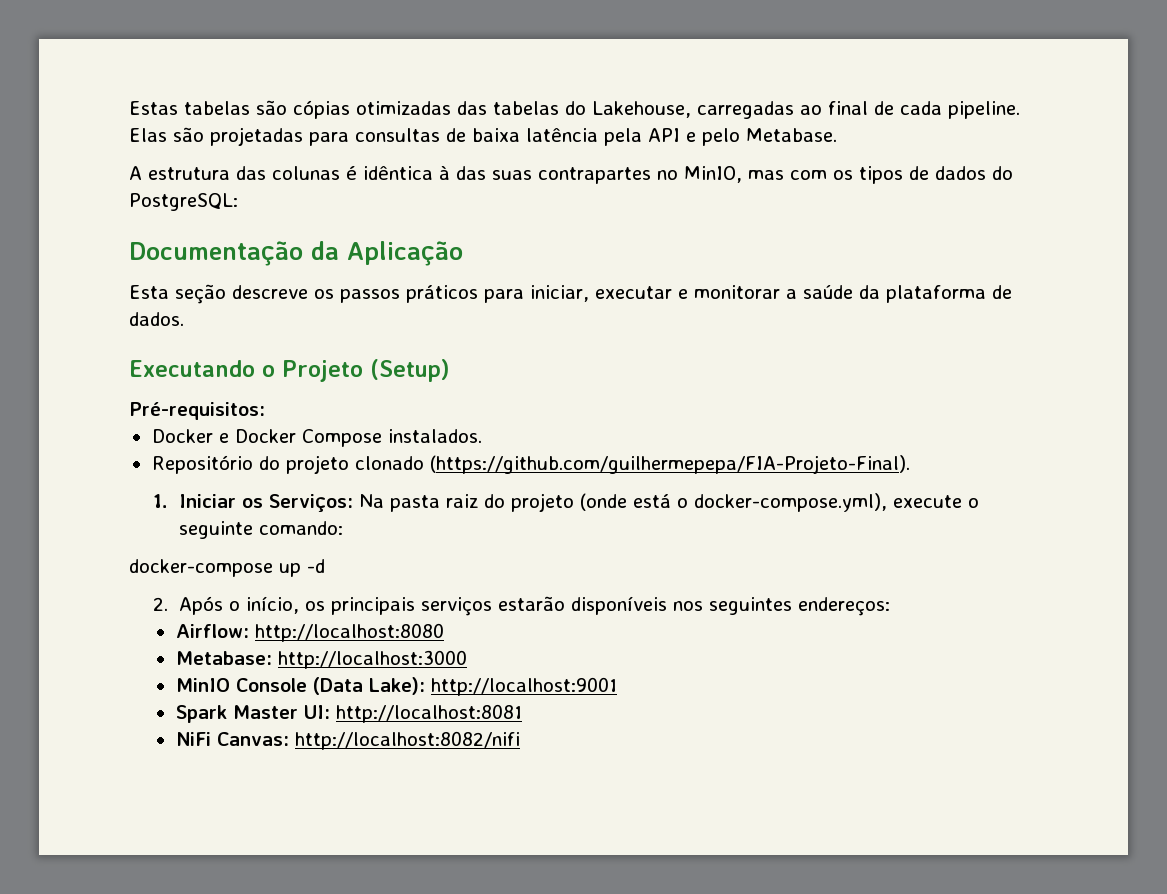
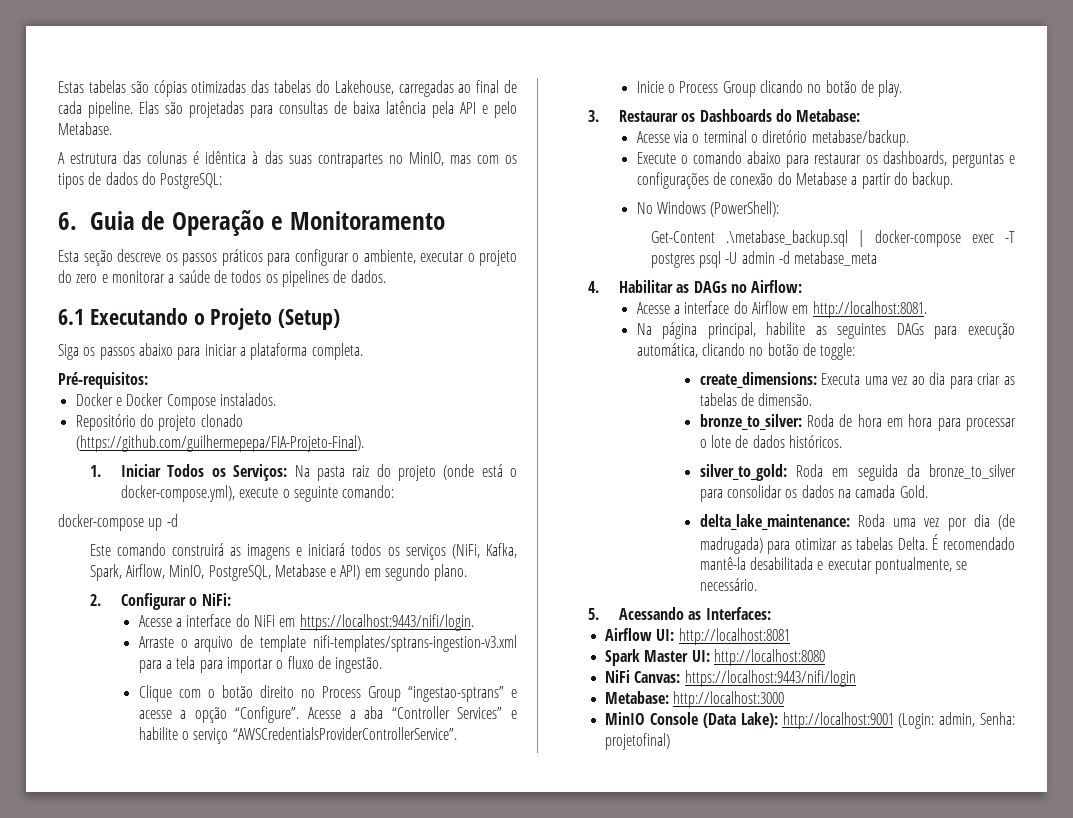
[129,241,463,266] Documentação da Aplicação -> [58,210,445,236] 6. Guia de Operação e Monitoramento
[530,285,986,303] iniciar, executar e monitorar a saúde da plataforma -> [294,249,517,266] [58,270,329,287] configurar o ambiente, executar o projeto do zero e monitorar a saúde de todos os pipelines
(184, 319) none -> [58,309,84,325] 6.1
(450, 370) none -> [58,343,363,360] // Siga os passos abaixo para iniciar a plataforma completa.
(236, 501) none -> [167,464,205,477] Todos
[153,596,890,616] [175,623,444,642] 2. Após o início, os principais serviços estarão disponíveis nos seguintes endereços: // Airflow: http://localhost:8080 -> [89,543,517,560] [89,564,468,581] [89,593,231,610] [138,614,474,631] [138,635,517,652] [138,656,383,673] [138,685,517,702] [138,706,517,723] [138,727,457,744] [636,80,903,97] [587,109,861,122] [636,130,909,147] [636,151,1015,168] [636,172,954,189] [636,201,780,217] [650,230,1016,247] [650,251,878,268] [587,280,803,293] [636,301,927,318] [636,322,1015,339] [636,343,856,360] [699,372,1015,389] [699,393,813,406] [699,414,1016,431] [699,435,843,448] [699,464,1016,481] [699,485,928,502] [699,514,1016,531] [699,534,1016,554] [699,557,968,574] [699,578,757,591] [587,607,771,620] [605,628,790,645] [605,649,826,666] [605,670,856,687] Este comando construirá as imagens e iniciará todos os serviços (NiFi, Kafka, Spark, Airflow, MinIO, PostgreSQL, Metabase e API) em segundo plano. // 2. Configurar o NiFi: // Acesse a interface do NiFi em https://localhost:9443/nifi/login. // Arraste o arquivo de template nifi-templates/sptrans-ingestion-v3.xml para a tela para importar o fluxo de ingestão. // Clique com o botão direito no Process Group “ingestao-sptrans” e acesse a opção “Configure”. Acesse a aba “Controller Services” e habilite o serviço “AWSCredentialsProviderControllerService”. // Inicie o Process Group clicando no botão de play. // 3. Restaurar os Dashboards do Metabase: // Acesse via o terminal o diretório metabase/backup. // Execute o comando abaixo para restaurar os dashboards, perguntas e configurações de conexão do Metabase a partir do backup. // No Windows (PowerShell): // Get-Content .\metabase_backup.sql | docker-compose exec -T postgres psql -U admin -d metabase_meta // 4. Habilitar as DAGs no Airflow: // Acesse a interface do Airflow em http://localhost:8081. // Na página principal, habilite as seguintes DAGs para execução automática, clicando no botão de toggle: // create_dimensions: Executa uma vez ao dia para criar as tabelas de dimensão. // bronze_to_silver: Roda de hora em hora para processar o lote de dados históricos. // silver_to_gold: Roda em seguida da bronze_to_silver para consolidar os dados na camada Gold. // delta_lake_maintenance: Roda uma vez por dia (de madrugada) para otimizar as tabelas Delta. É recomendado mantê-la desabilitada e executar pontualmente, se necessário. // 5. Acessando as Interfaces: // Airflow UI: http://localhost:8081 // Spark Master UI: http://localhost:8080 // NiFi Canvas: https://localhost:9443/nifi/login
[175,704,522,723] [175,731,520,750] // Spark Master UI: http://localhost:8081 // NiFi Canvas: http://localhost:8082/nifi -> [898,712,1015,729] [605,733,671,750] (Login: admin, Senha: projetofinal)

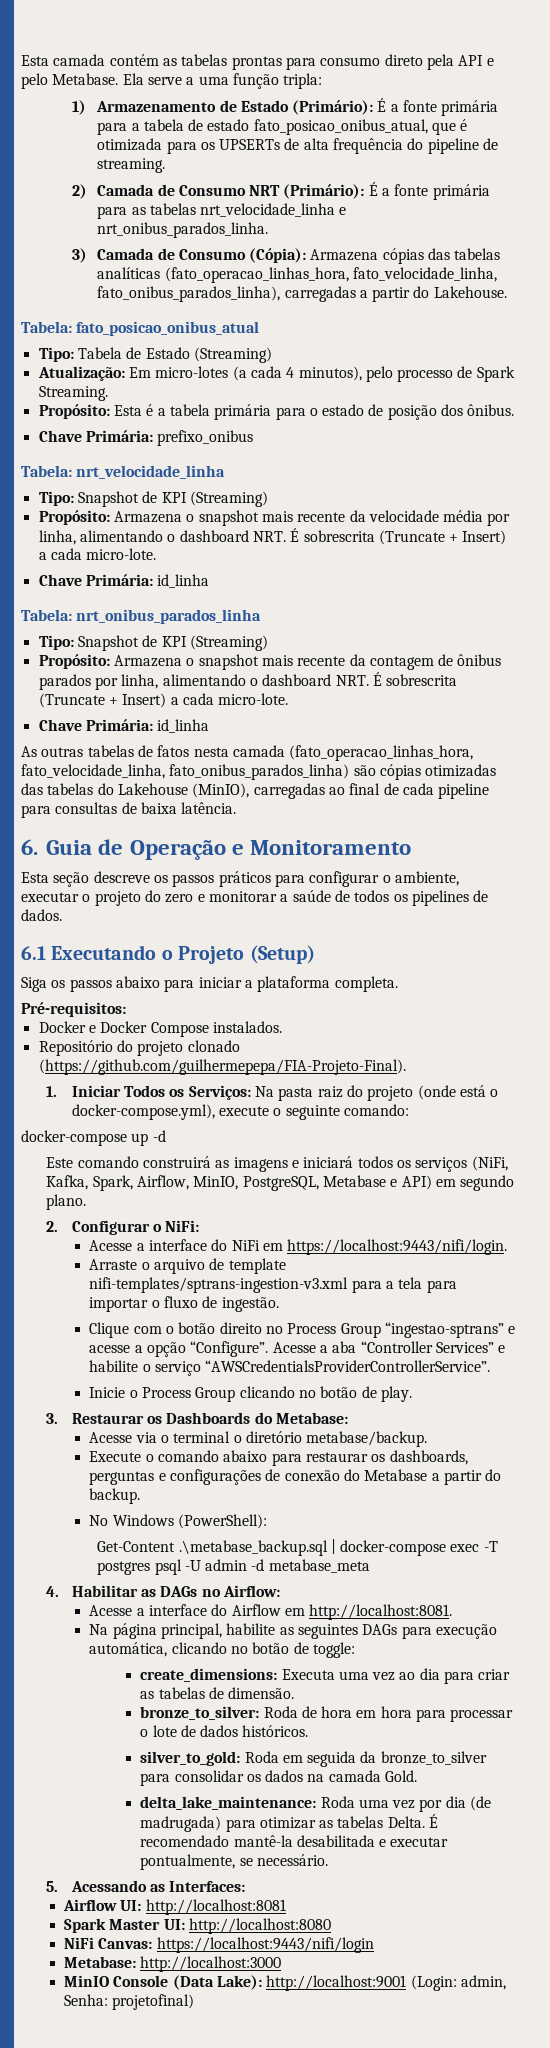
[58,80,126,93] Estas tabelas -> [21,54,494,70] [21,73,323,89] [71,98,499,116] [97,119,468,135] [97,138,499,154] [97,158,166,173] [71,182,490,200] [97,203,347,219] [97,222,269,238] [71,248,501,264] [97,267,497,283] [97,286,507,302] [21,321,260,336] [38,347,272,363] [37,366,515,382] [38,386,108,401] [38,404,515,420] [38,430,254,446] [21,465,226,479] [38,491,268,507] [38,510,511,526] [38,528,507,545] [38,548,157,560] [38,574,210,588] [21,609,262,624] [38,635,268,651] [38,654,502,670] [38,672,458,690] [38,693,289,708] [38,719,210,733] [21,745,474,761] [21,764,350,780] Esta camada contém as tabelas prontas para consumo direto pela API e pelo Metabase. Ela serve a uma função tripla: // 1) Armazenamento de Estado (Primário): É a fonte primária para a tabela de estado fato_posicao_onibus_atual, que é otimizada para os UPSERTs de alta frequência do pipeline de streaming. // 2) Camada de Consumo NRT (Primário): É a fonte primária para as tabelas nrt_velocidade_linha e nrt_onibus_parados_linha. // 3) Camada de Consumo (Cópia): Armazena cópias das tabelas analíticas (fato_operacao_linhas_hora, fato_velocidade_linha, fato_onibus_parados_linha), carregadas a partir do Lakehouse. // Tabela: fato_posicao_onibus_atual // Tipo: Tabela de Estado (Streaming) // Atualização: Em micro-lotes (a cada 4 minutos), pelo processo de Spark Streaming. // Propósito: Esta é a tabela primária para o estado de posição dos ônibus. // Chave Primária: prefixo_onibus // Tabela: nrt_velocidade_linha // Tipo: Snapshot de KPI (Streaming) // Propósito: Armazena o snapshot mais recente da velocidade média por linha, alimentando o dashboard NRT. É sobrescrita (Truncate + Insert) a cada micro-lote. // Chave Primária: id_linha // Tabela: nrt_onibus_parados_linha // Tipo: Snapshot de KPI (Streaming) // Propósito: Armazena o snapshot mais recente da contagem de ônibus parados por linha, alimentando o dashboard NRT. É sobrescrita (Truncate + Insert) a cada micro-lote. // Chave Primária: id_linha // As outras tabelas de fatos nesta camada (fato_operacao_linhas_hora, fato_velocidade_linha, fato_onibus_parados_linha)
[334,80,394,95] Lakehouse, -> [117,783,250,798] Lakehouse (MinIO),
[88,101,517,118] [58,122,112,135] [58,151,517,168] [58,172,223,189] pipeline. Elas são projetadas para consultas de baixa latência pela API e pelo Metabase. // A estrutura das colunas é idêntica à das suas contrapartes no MinIO, mas com os tipos de dados do PostgreSQL: -> [438,783,490,799] [21,802,237,818] pipeline para consultas de baixa latência.

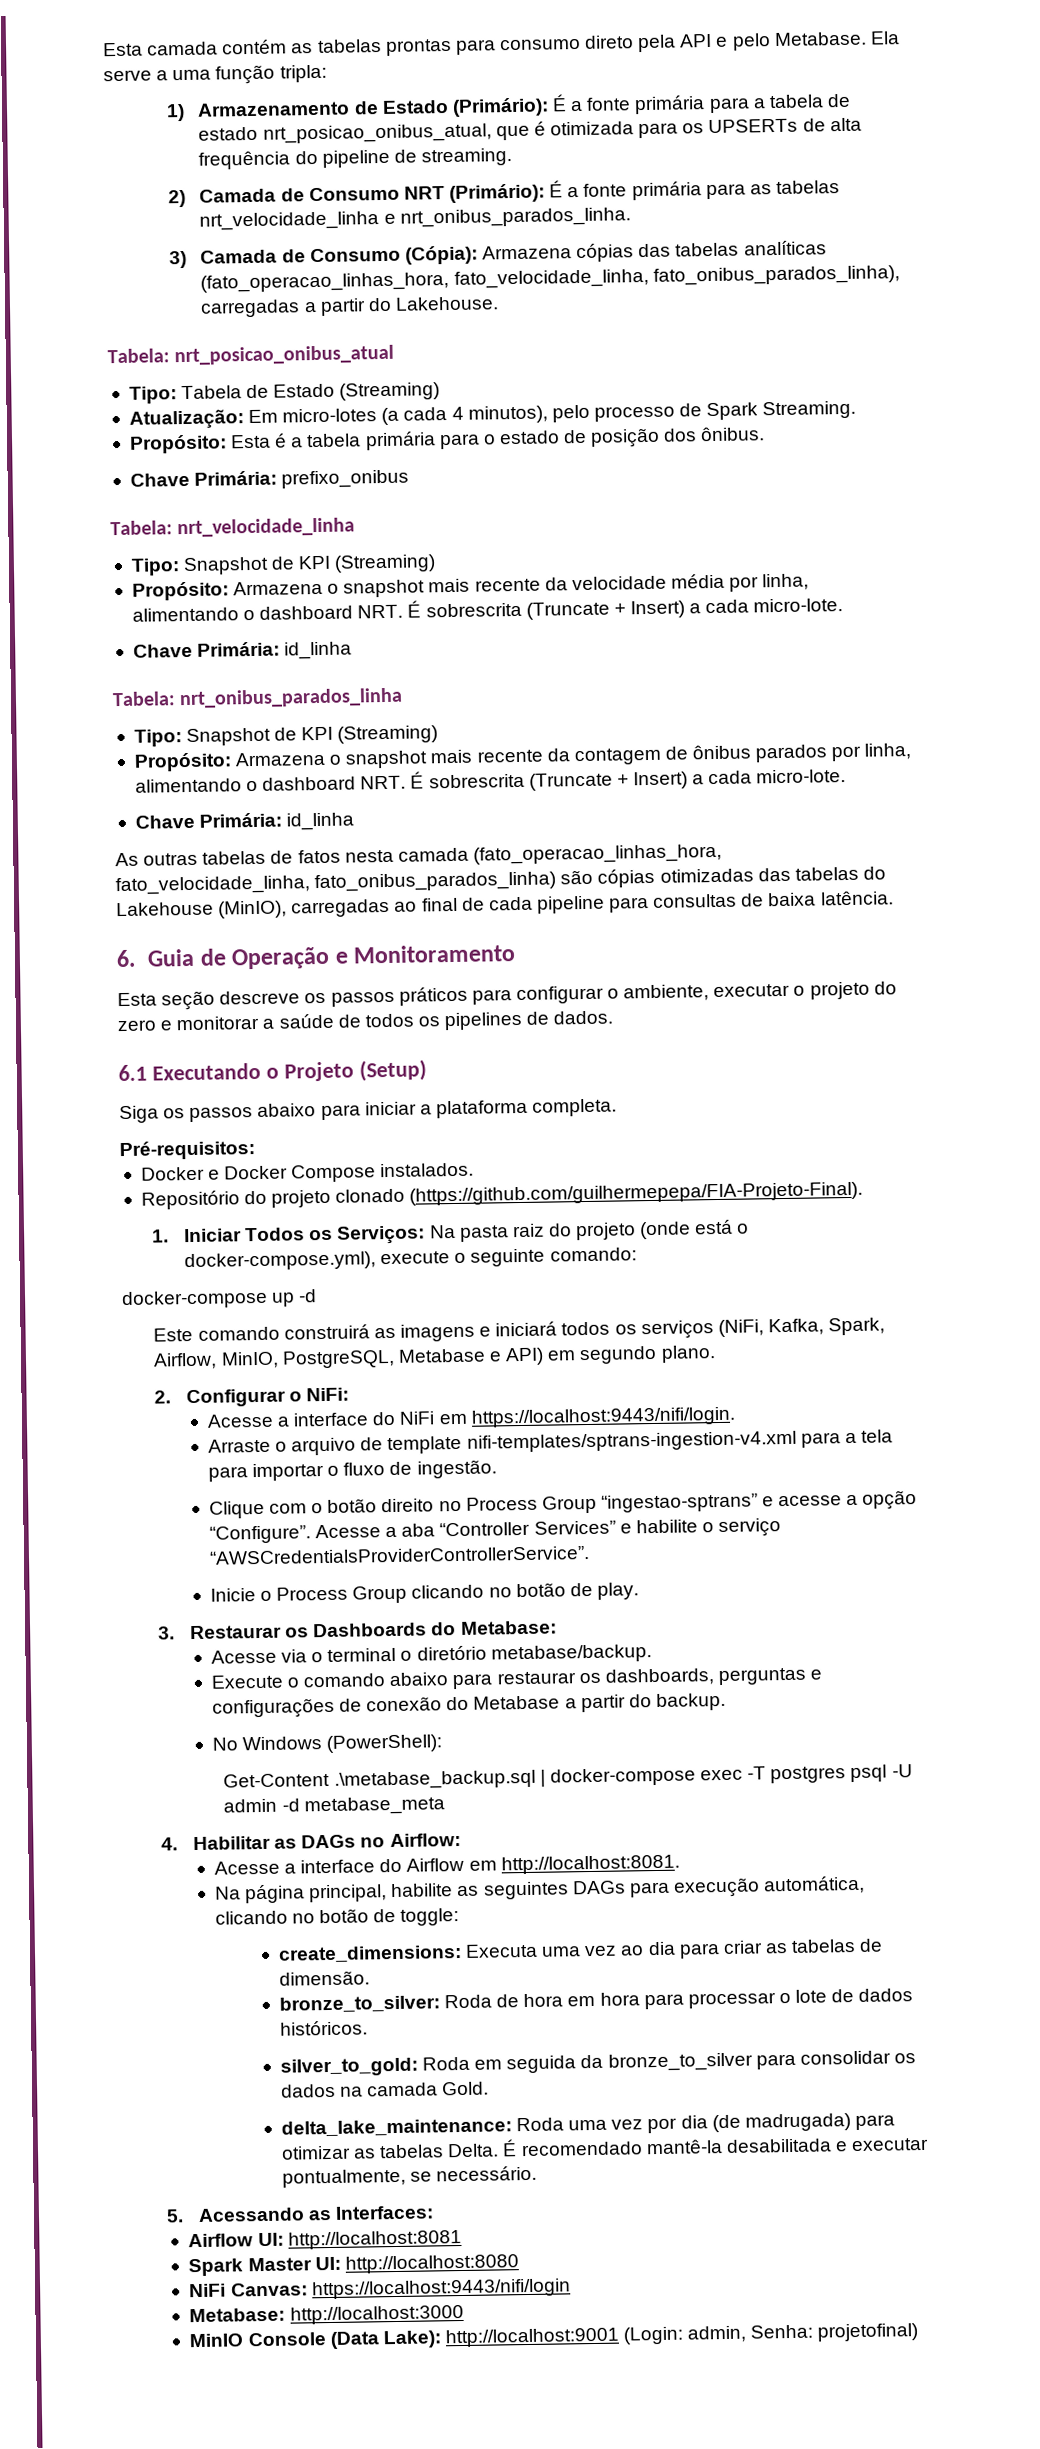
[253,119,428,135] fato_posicao_onibus_atual, -> [262,123,492,144] nrt_posicao_onibus_atual,
[76,321,260,336] fato_posicao_onibus_atual -> [174,344,395,366] nrt_posicao_onibus_atual
[89,1277,349,1293] nifi-templates/sptrans-ingestion-v3.xml -> [466,1430,797,1453] nifi-templates/sptrans-ingestion-v4.xml

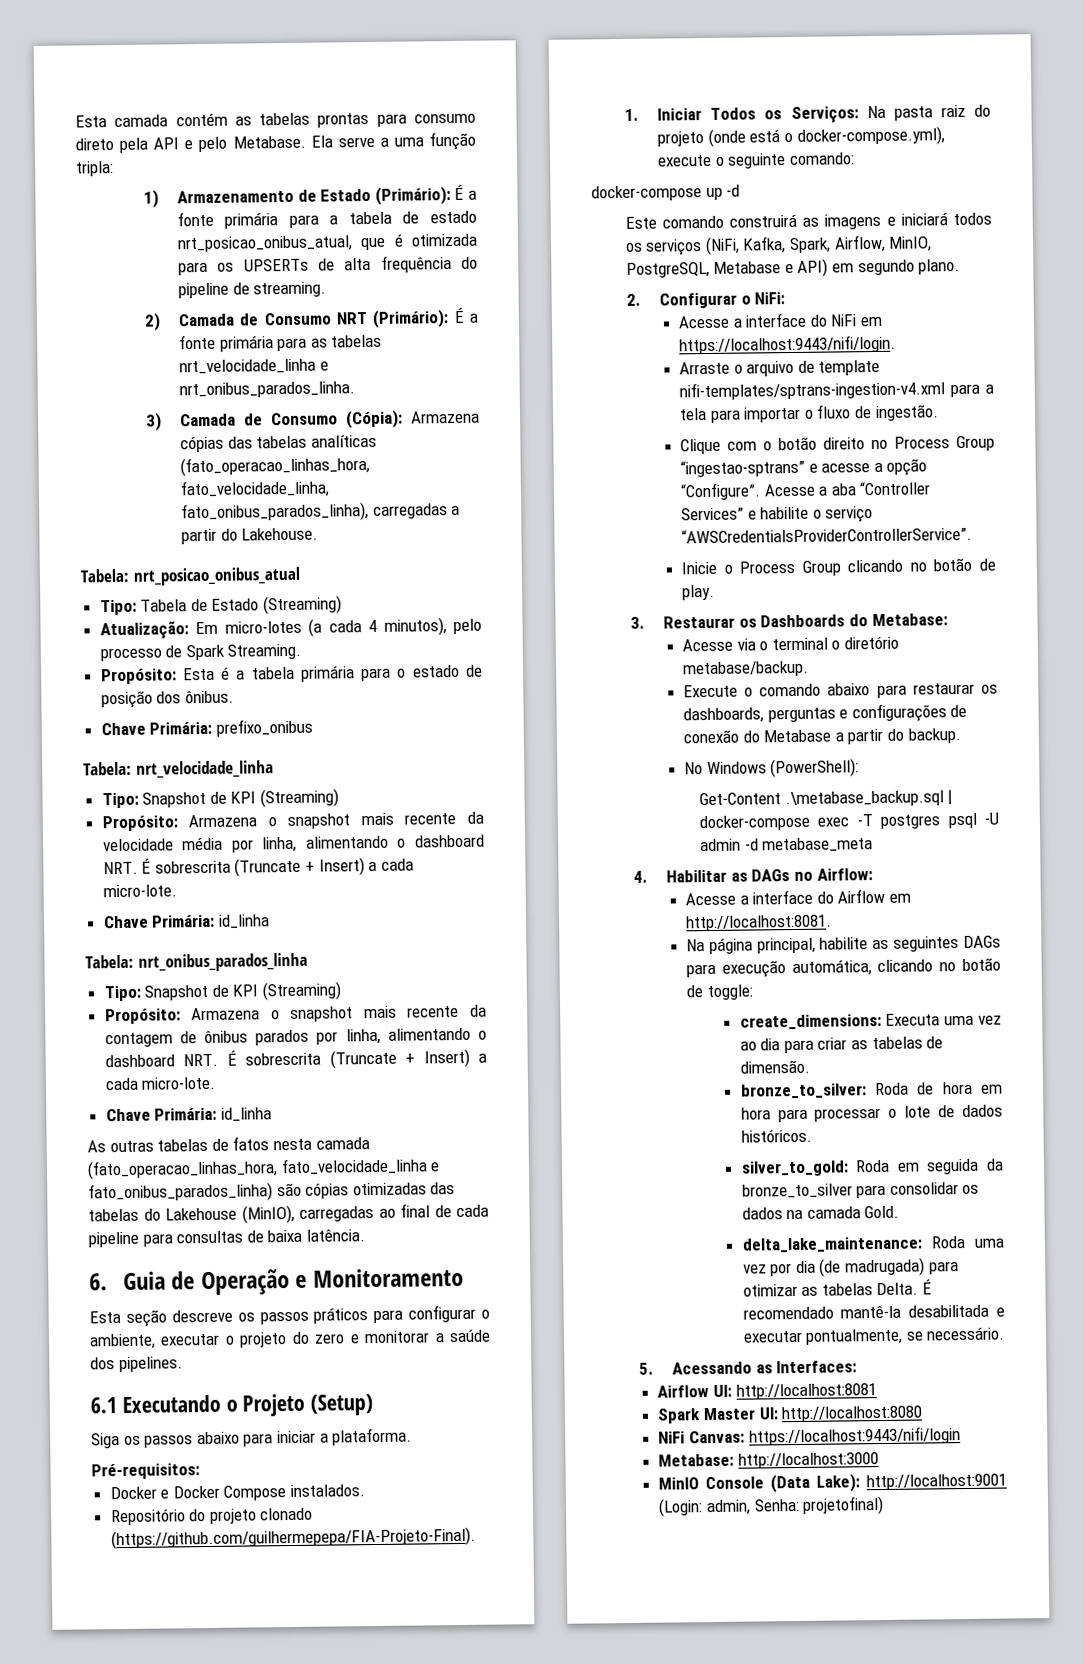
[115,875,310,896] fato_velocidade_linha, -> [280,1157,441,1176] fato_velocidade_linha e
[337,1010,614,1031] de todos os pipelines de dados. -> [90,1356,183,1373] dos pipelines.
[435,1098,618,1119] plataforma completa. -> [332,1427,413,1446] plataforma.

